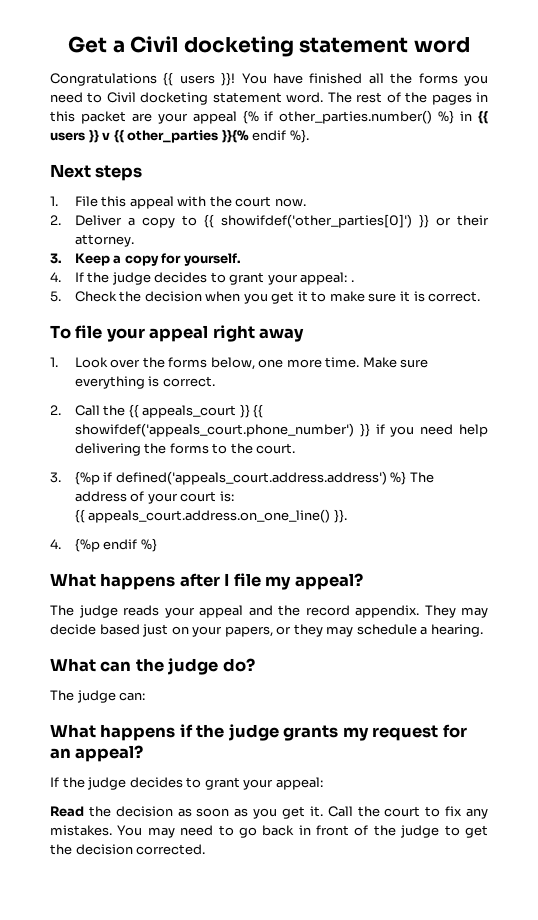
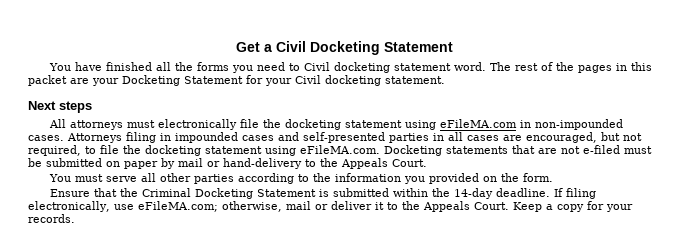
[183,36,470,57] [50,72,236,86] docketing statement word // Congratulations {{ users }}! -> [309,41,453,55] Docketing Statement //
[192,110,488,124] [50,129,309,143] [50,164,143,181] [50,196,306,209] [50,214,489,228] [74,234,134,247] [50,253,241,266] [50,272,354,285] [50,291,481,304] [50,325,305,342] [50,357,429,370] [74,376,215,389] [50,404,264,418] [74,423,488,437] [74,443,296,456] [50,471,434,485] [74,491,234,504] [74,509,347,523] [50,538,157,552] [50,573,363,590] [50,605,488,618] [50,624,483,637] [50,658,255,675] [50,690,146,703] [50,724,467,741] [50,745,144,762] [50,777,323,790] [50,806,488,819] [50,825,488,838] [50,844,206,855] appeal {% if other_parties.number() %} in {{ users }} v {{ other_parties }}{% endif %}. // Next steps // 1. File this appeal with the court now. // 2. Deliver a copy to {{ showifdef('other_parties[0]') }} or their attorney. // 3. Keep a copy for yourself. // 4. If the judge decides to grant your appeal: . // 5. Check the decision when you get it to make sure it is correct. // To file your appeal right away // 1. Look over the forms below, one more time. Make sure everything is correct. // 2. Call the {{ appeals_court }} {{ showifdef('appeals_court.phone_number') }} if you need help delivering the forms to the court. // 3. {%p if defined('appeals_court.address.address') %} The address of your court is: // {{ appeals_court.address.on_one_line() }}. // 4. {%p endif %} // What happens after I file my appeal? // The judge reads your appeal and the record appendix. They may decide based just on your papers, or they may schedule a hearing. // What can the judge do? // The judge can: // What happens if the judge grants my request for an appeal? // If the judge decides to grant your appeal: // Read the decision as soon as you get it. Call the court to fix any mistakes. You may need to go back in front of the judge to get the decision corrected. -> [122,75,445,86] [28,101,92,113] [49,119,624,130] [28,132,642,143] [28,145,652,156] [28,158,427,169] [49,173,554,184] [50,188,597,199] [28,201,633,212] [28,214,75,223] Docketing Statement for your Civil docketing statement. // Next steps // All attorneys must electronically file the docketing statement using eFileMA.com in non-impounded cases. Attorneys filing in impounded cases and self-presented parties in all cases are encouraged, but not required, to file the docketing statement using eFileMA.com. Docketing statements that are not e-filed must be submitted on paper by mail or hand-delivery to the Appeals Court. // You must serve all other parties according to the information you provided on the form. // Ensure that the Criminal Docketing Statement is submitted within the 14-day deadline. If filing electronically, use eFileMA.com; otherwise, mail or deliver it to the Appeals Court. Keep a copy for your records.

